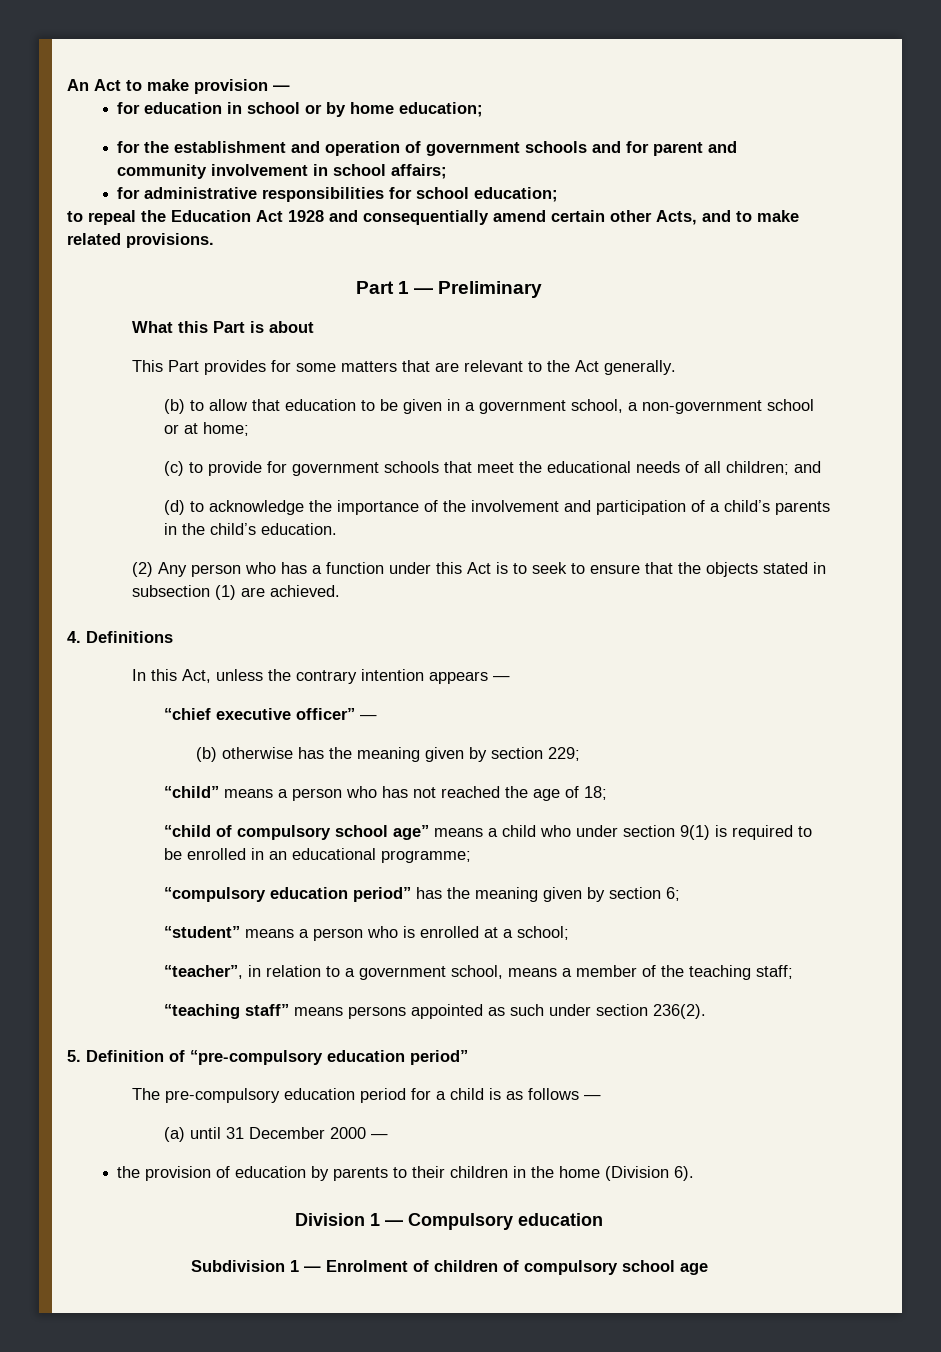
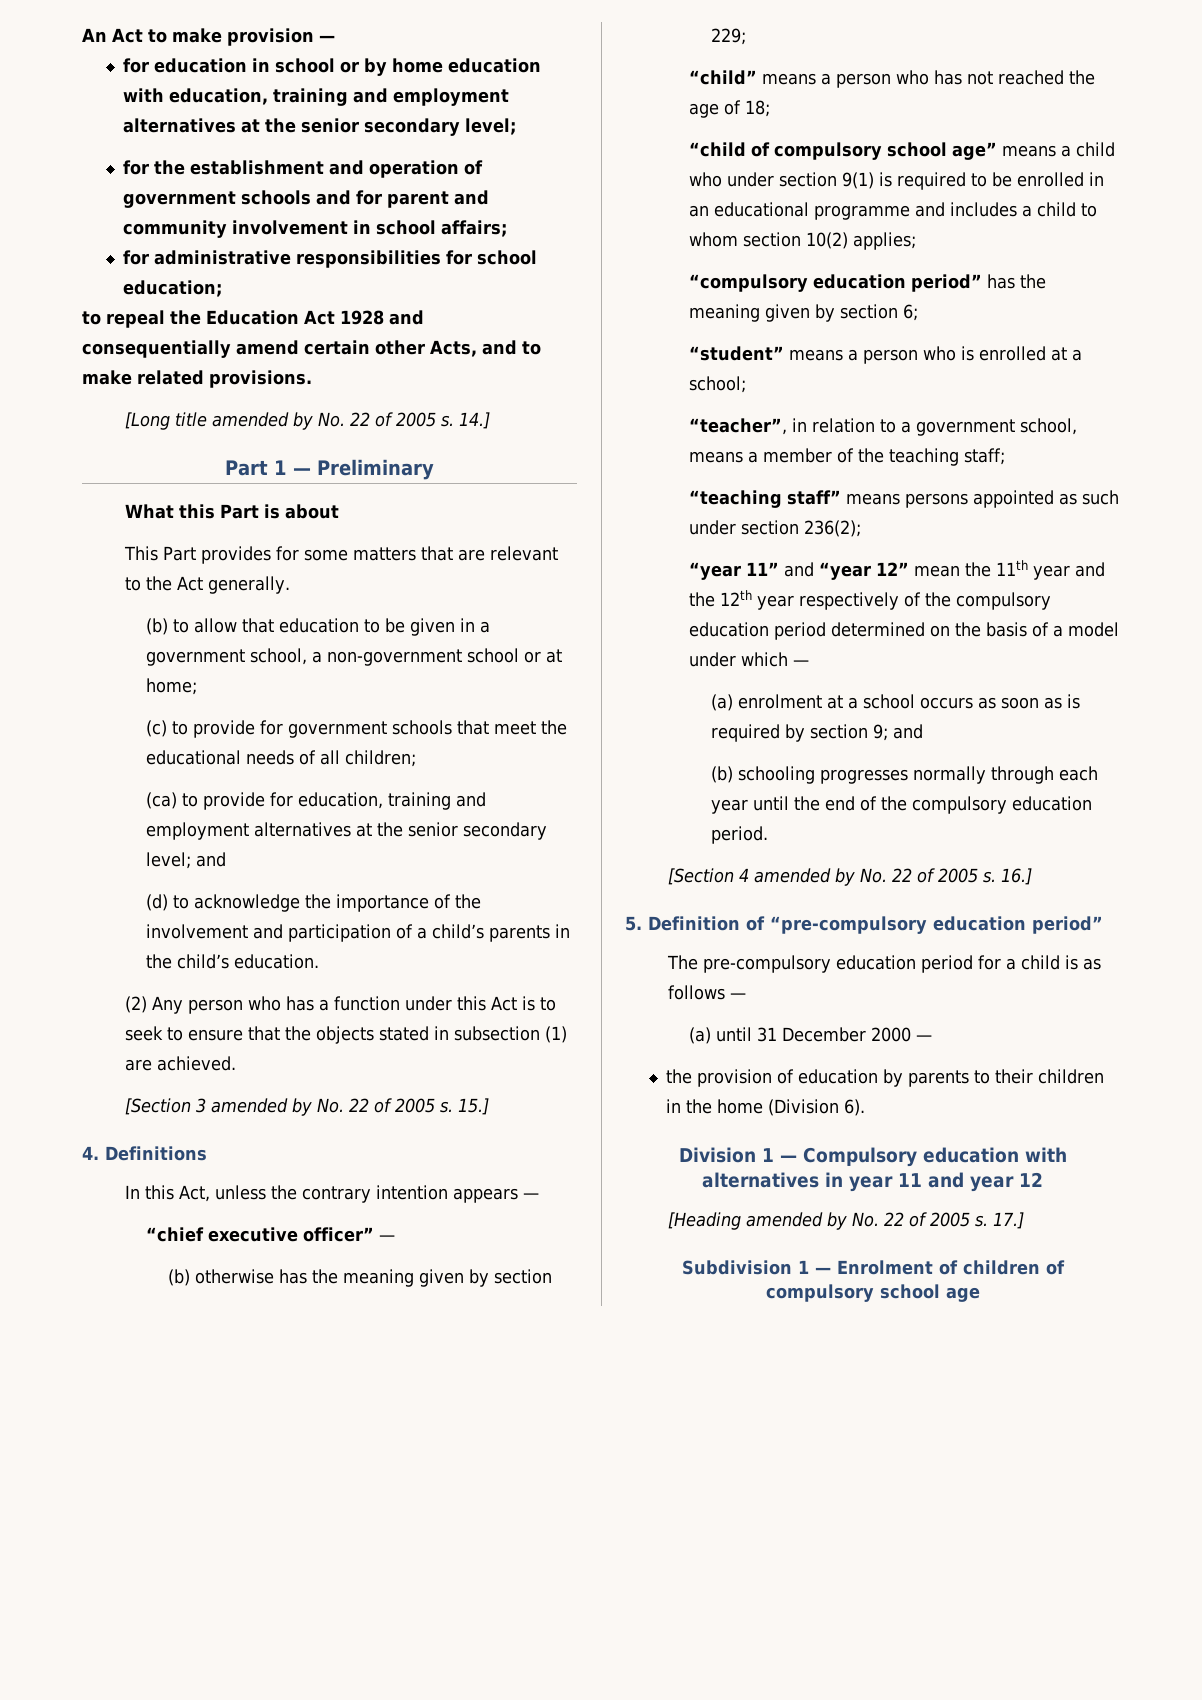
[399,102,484,117] education; -> [448,58,542,73] [123,88,510,106] [123,118,517,136] education with education, training and employment alternatives at the senior secondary level;
(214, 240) none -> [124,412,490,430] // [Long title amended by No. 22 of 2005 s. 14.]
(789, 468) none -> [146,792,487,810] [146,822,548,840] [146,852,192,869] // (ca) to provide for education, training and employment alternatives at the senior secondary level;
(340, 591) none -> [124,1098,489,1116] // [Section 3 amended by No. 22 of 2005 s. 15.]
[380,850,471,863] programme; -> [814,202,1098,220] [689,232,917,250] programme and includes a child to whom section 10(2) applies;
[652,1004,706,1019] 236(2). -> [804,520,862,537] [689,560,1106,580] [689,590,1052,610] [689,622,1120,640] [689,652,810,667] [710,694,1080,711] [710,724,923,742] [710,766,1098,784] [710,796,1092,814] [710,826,768,844] [667,868,1032,886] 236(2); // “year 11” and “year 12” mean the 11th year and the 12th year respectively of the compulsory education period determined on the basis of a model under which — // (a) enrolment at a school occurs as soon as is required by section 9; and // (b) schooling progresses normally through each year until the end of the compulsory education period. // [Section 4 amended by No. 22 of 2005 s. 16.]
(603, 1219) none -> [1024,1147,1067,1162] [702,1172,1043,1192] [667,1212,1024,1230] with alternatives in year 11 and year 12 // [Heading amended by No. 22 of 2005 s. 17.]

